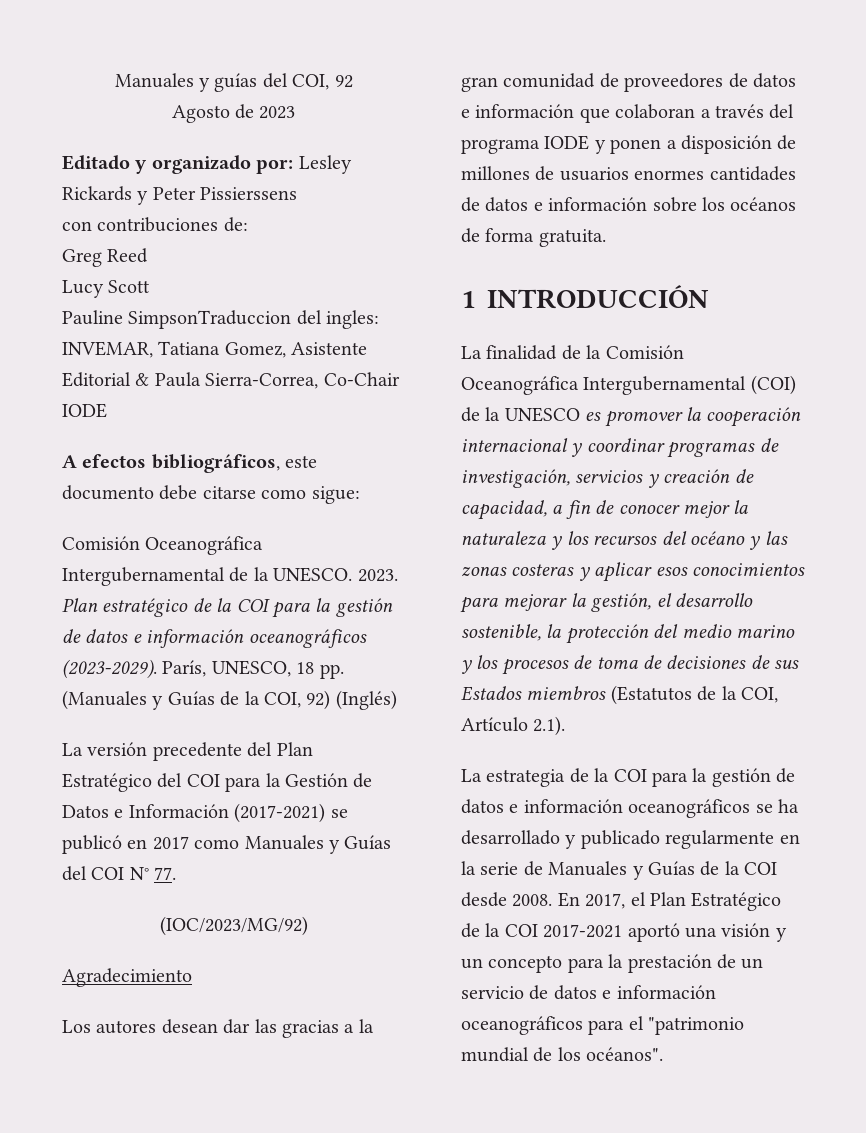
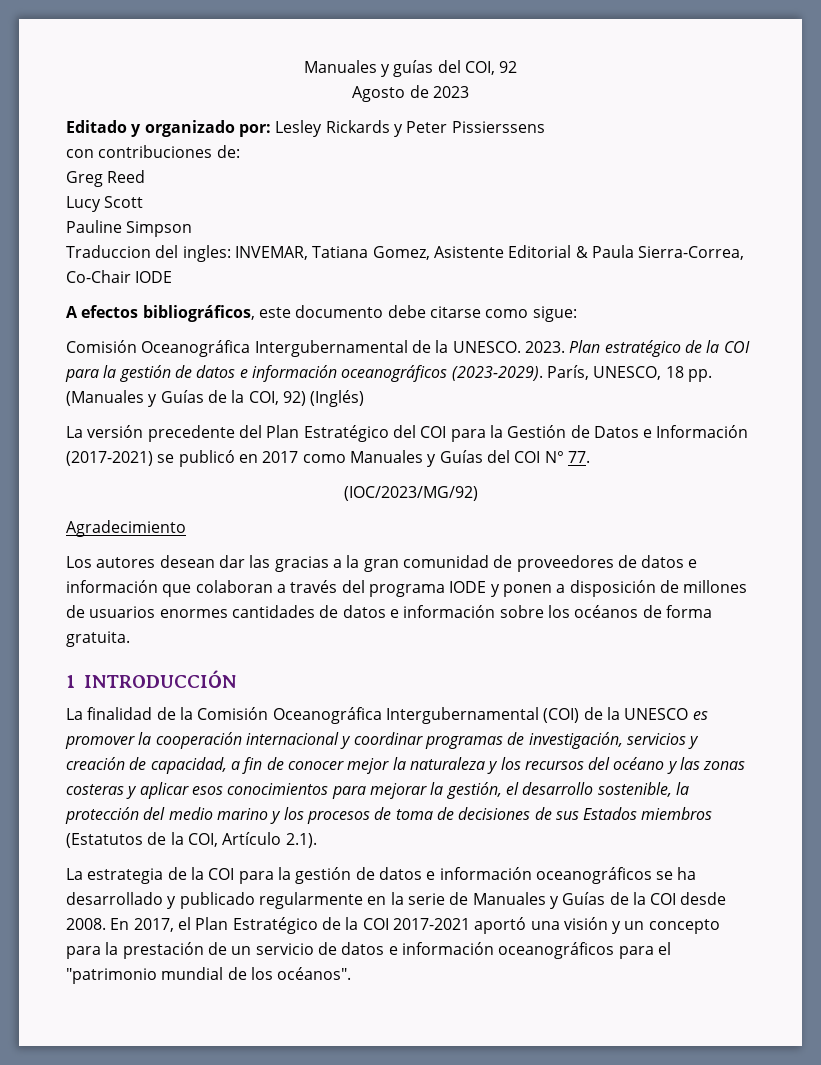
[128,310,292,329] SimpsonTraduccion -> [126,221,193,237] [66,245,151,258] Simpson // Traduccion

